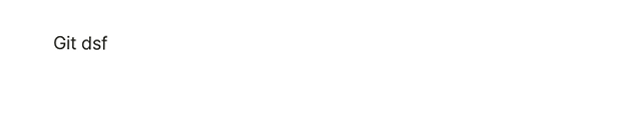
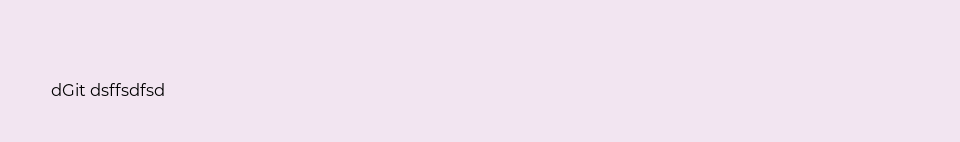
[53,35,108,51] Git dsf -> [51,83,166,96] dGit dsffsdfsd

